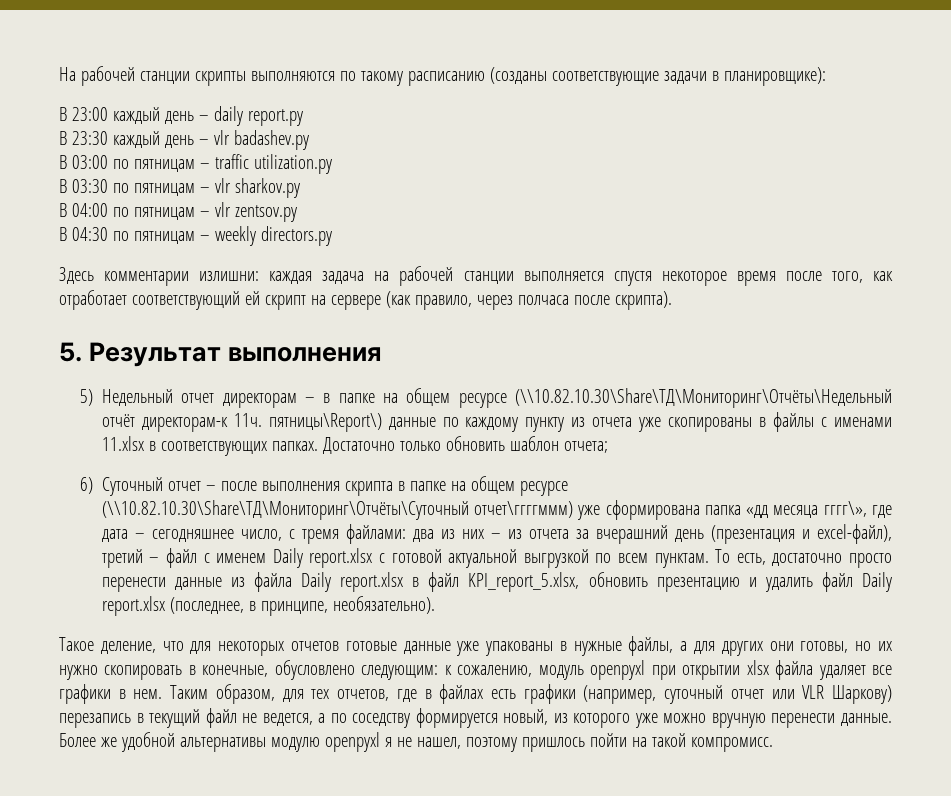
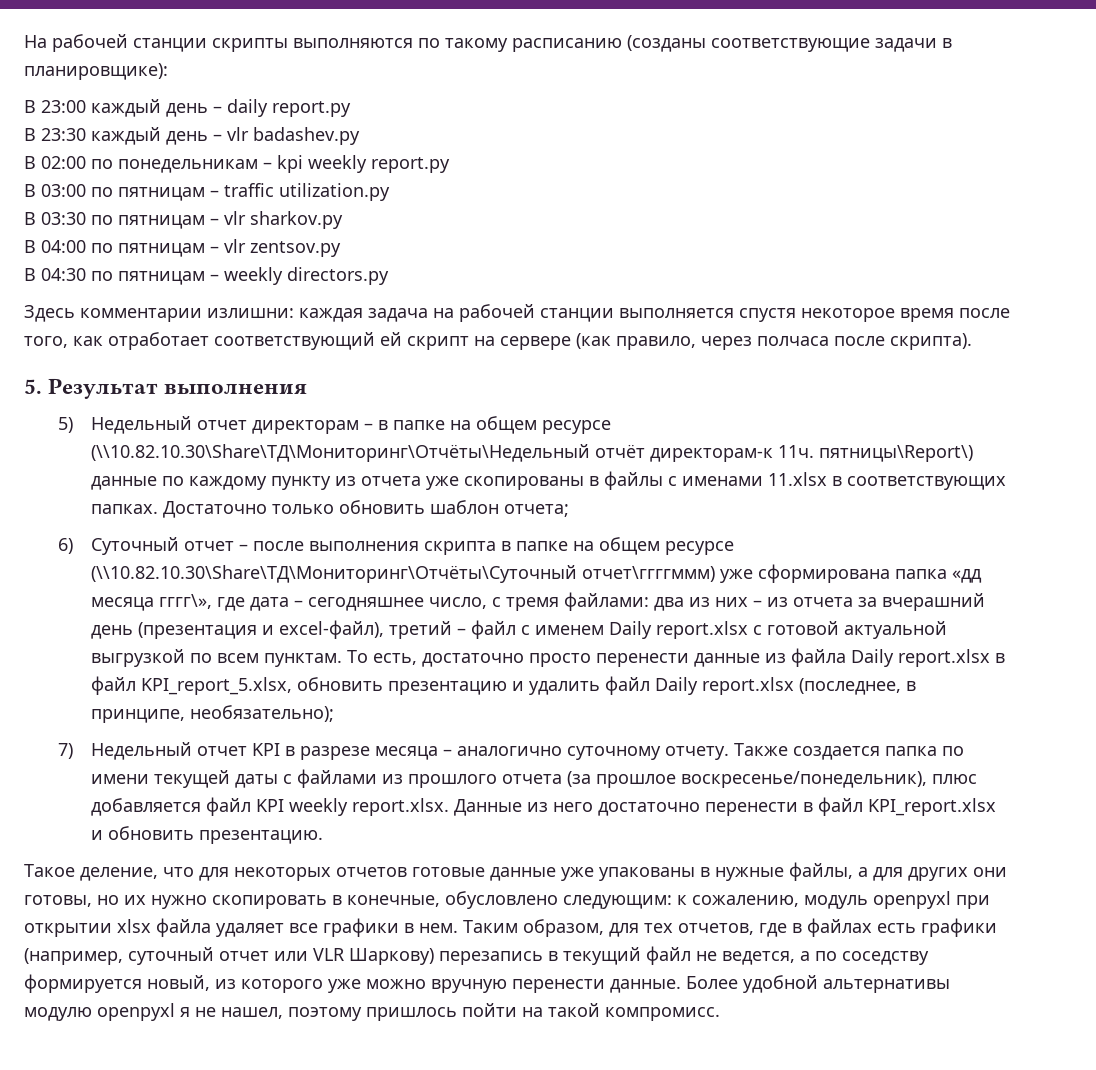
(309, 140) none -> [24,155,450,173] // В 02:00 по понедельникам – kpi weekly report.py
[332,596,435,614] необязательно). -> [190,705,335,722] [57,742,965,760] [91,769,978,788] [91,797,997,816] [91,826,324,844] необязательно); // 7) Недельный отчет KPI в разрезе месяца – аналогично суточному отчету. Также создается папка по имени текущей даты с файлами из прошлого отчета (за прошлое воскресенье/понедельник), плюс добавляется файл KPI weekly report.xlsx. Данные из него достаточно перенести в файл KPI_report.xlsx и обновить презентацию.
[100,737,117,747] же -> (738, 982) none

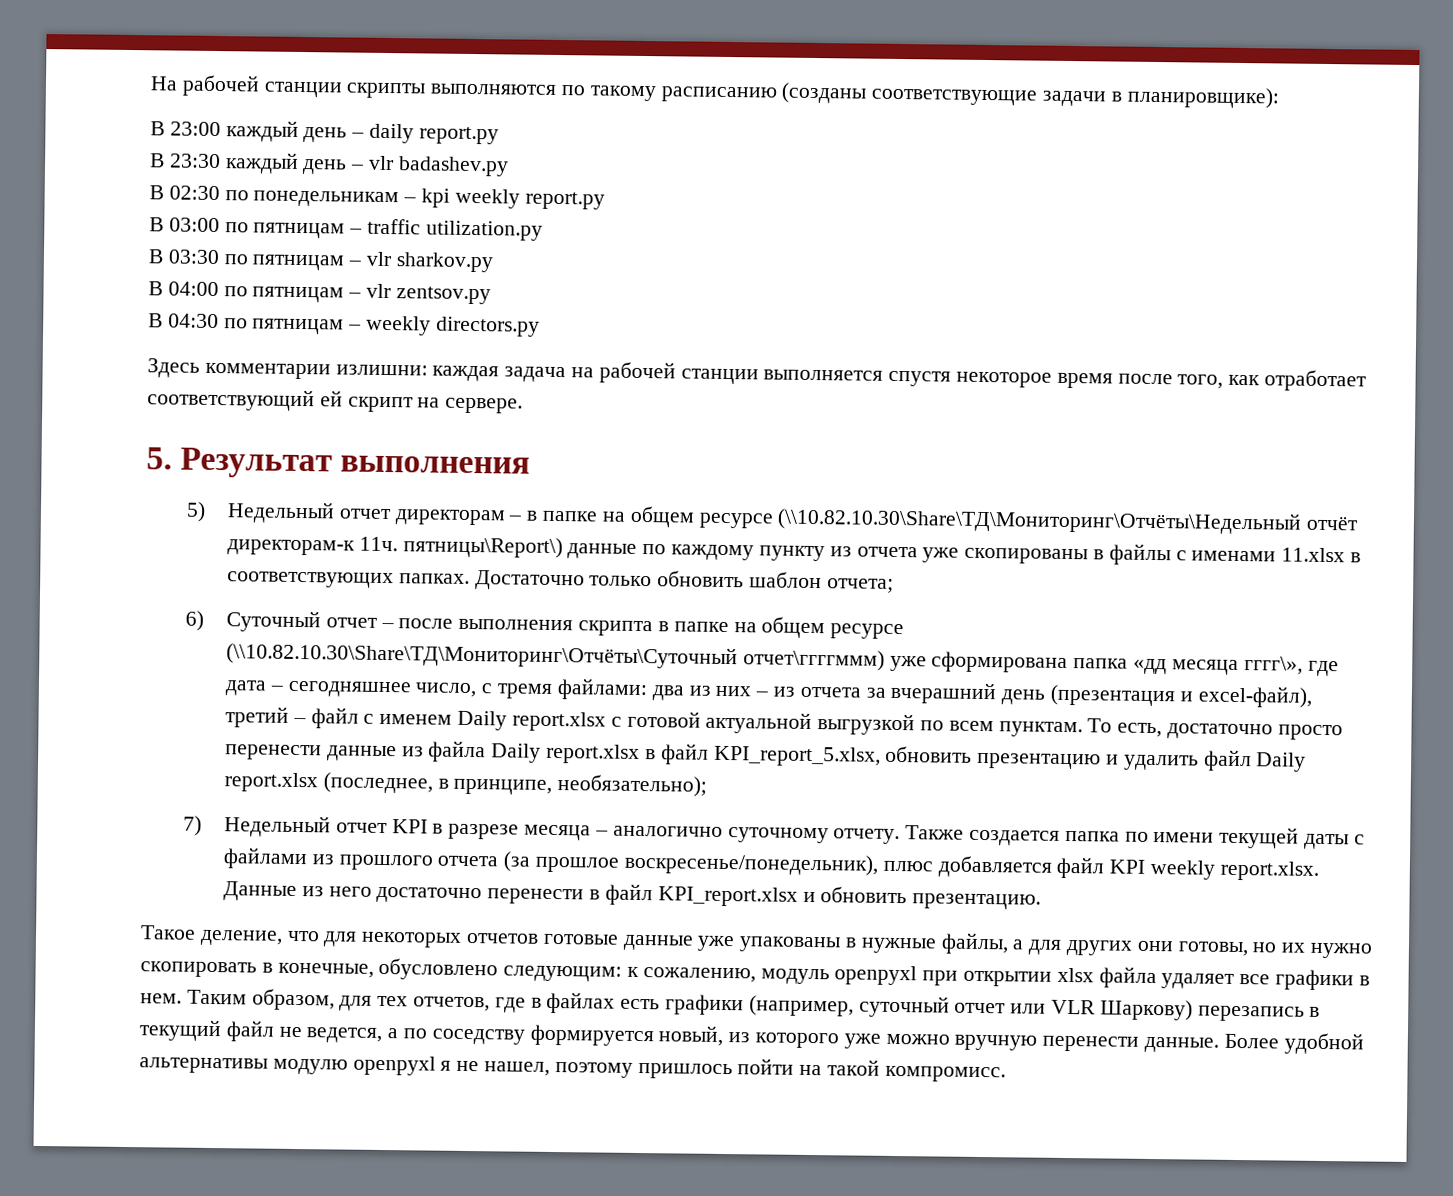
[41,156,86,169] 02:00 -> [168,185,220,201] 02:30
[500,333,972,350] сервере (как правило, через полчаса после скрипта). -> [445,397,524,414] сервере.

